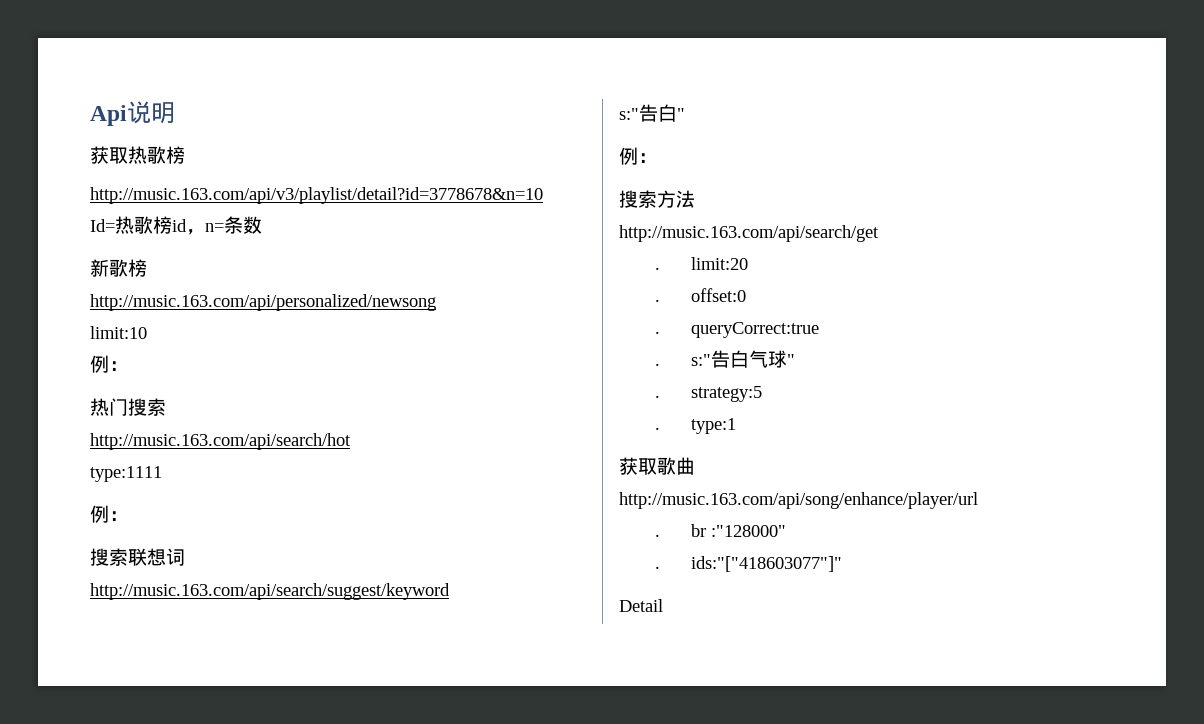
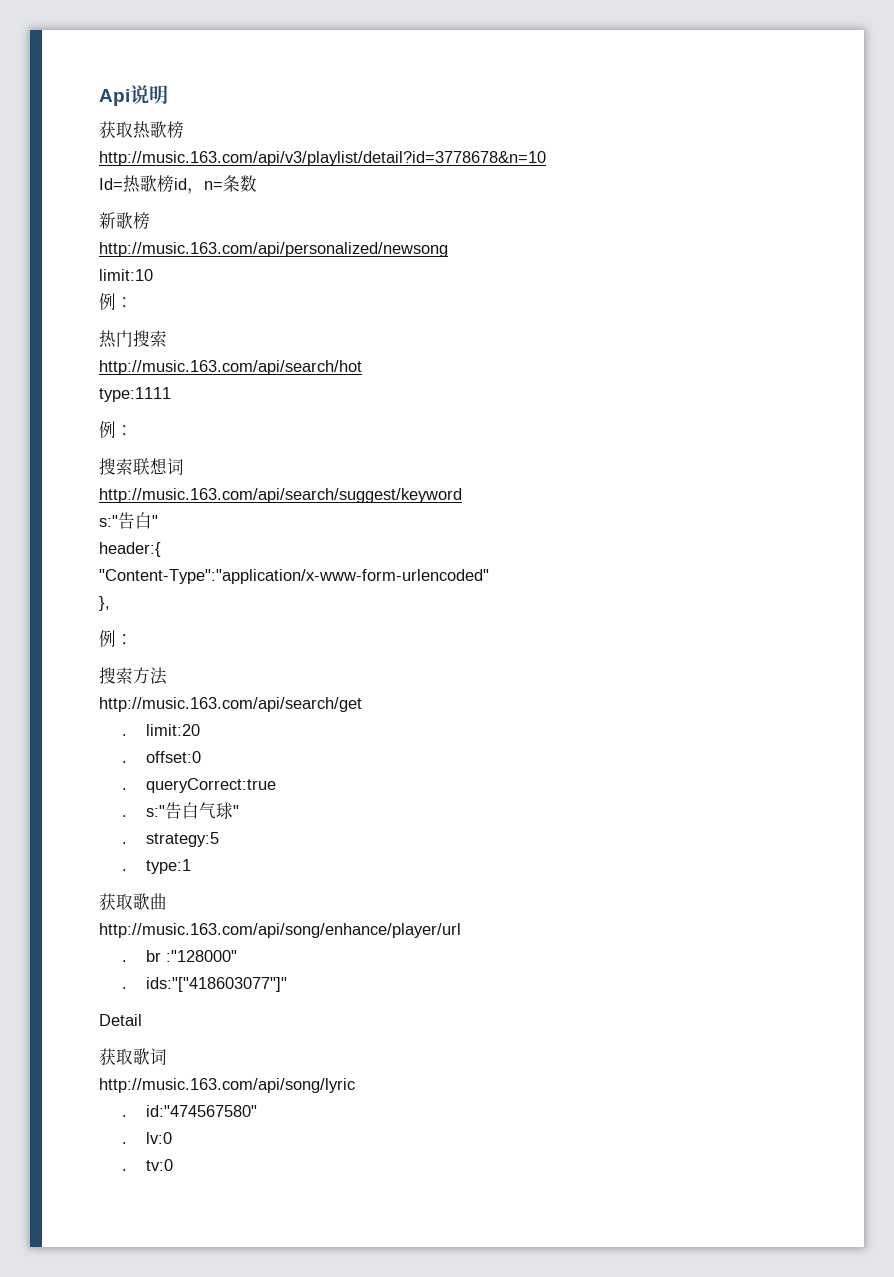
(685, 114) none -> [99,542,161,557] [99,569,489,584] [99,596,110,611] // header:{ // "Content-Type":"application/x-www-form-urlencoded" // },
(663, 605) none -> [99,1048,167,1065] [99,1078,355,1093] [122,1105,257,1117] [122,1132,172,1144] [122,1159,173,1171] // 获取歌词 // http://music.163.com/api/song/lyric // . id:"474567580" // . lv:0 // . tv:0

